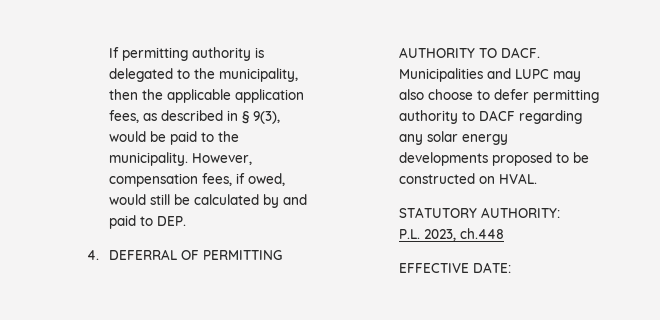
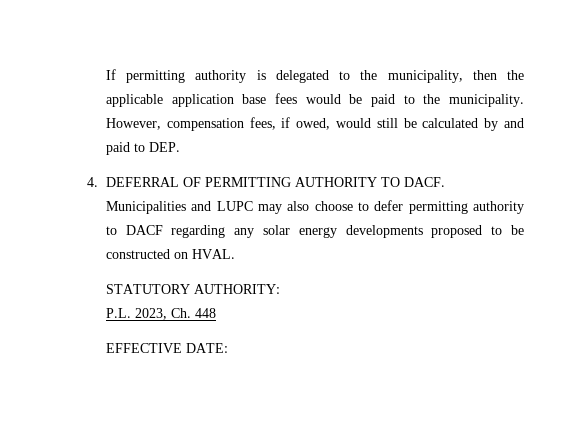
[108,110,280,124] fees, as described in § 9(3), -> [242,93,297,104] base fees
[459,228,504,239] ch.448 -> [170,308,216,318] Ch. 448

